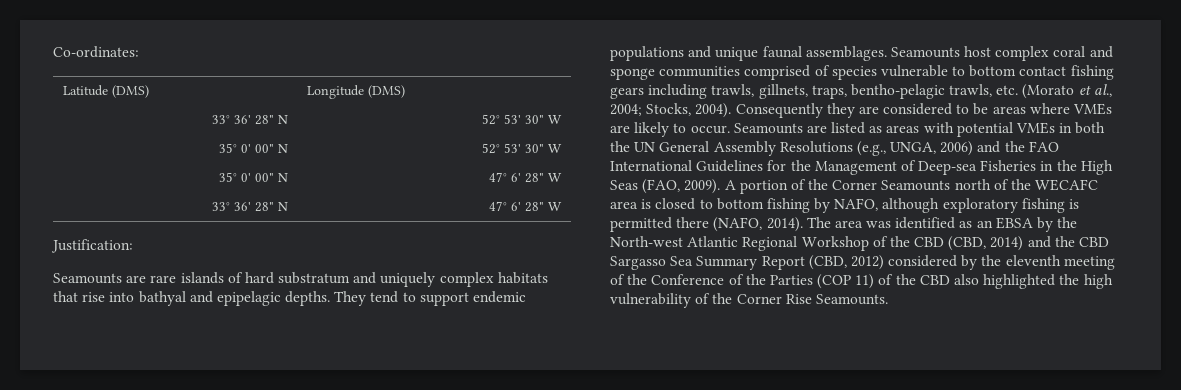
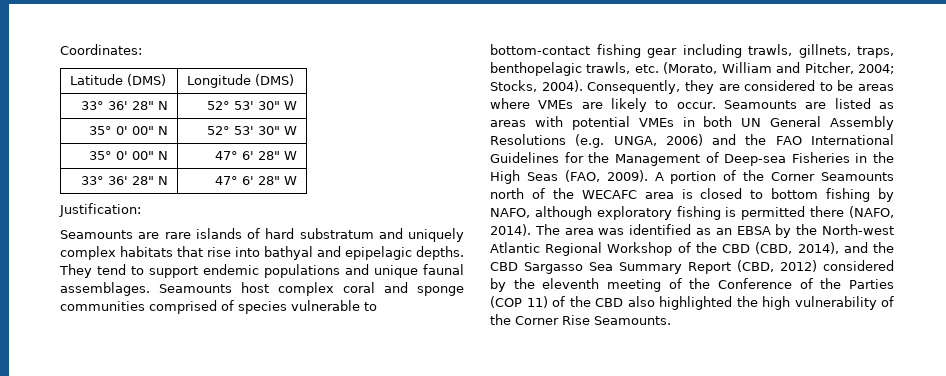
[53,46,139,58] Co-ordinates: -> [60,44,142,55] Coordinates:
[969,65,1114,80] [610,87,644,99] bottom contact fishing gears -> [490,44,677,58] bottom-contact fishing gear
[850,84,945,99] bentho-pelagic -> [490,62,582,76] benthopelagic
[1022,84,1112,99] (Morato et al., -> [663,62,854,74] (Morato, William and Pitcher,
[735,103,823,118] Consequently -> [587,80,681,94] Consequently,
[610,141,630,152] the -> (733, 121) none
[856,141,886,156] (e.g., -> [575,134,605,148] (e.g.
[990,236,1024,251] 2014) -> [797,242,839,254] 2014),

